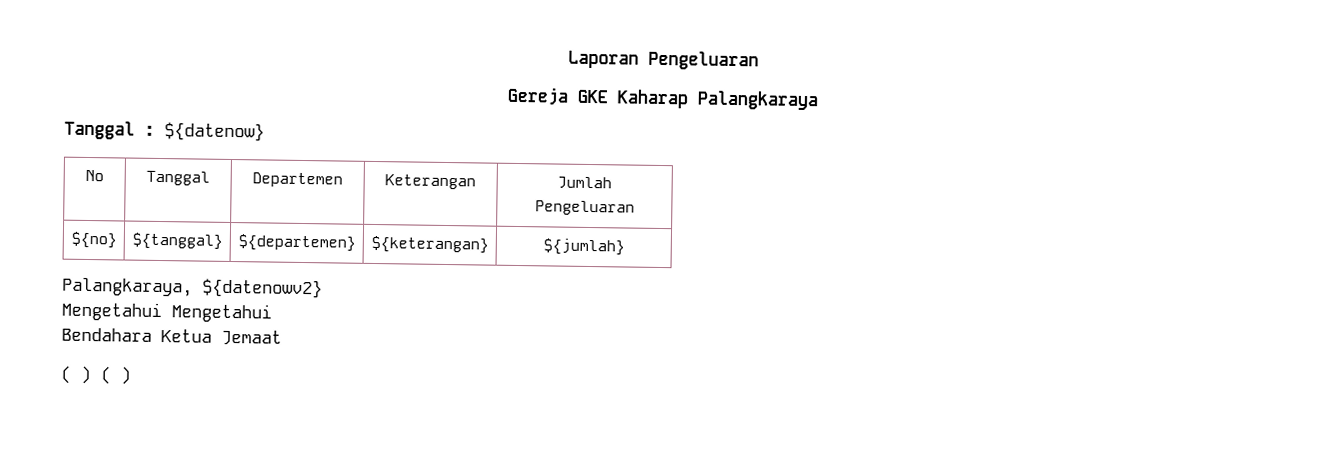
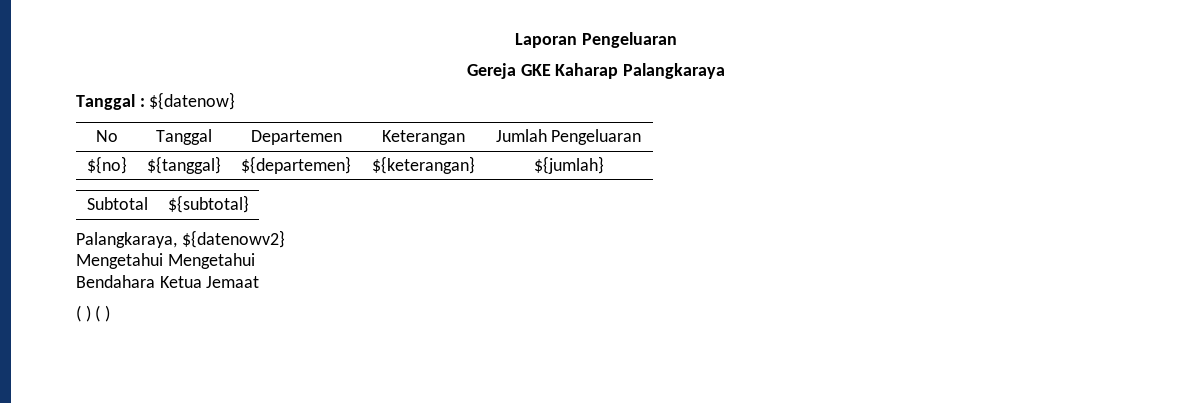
(625, 247) none -> [86,197,148,210] [167,195,249,213] // Subtotal | ${subtotal}

